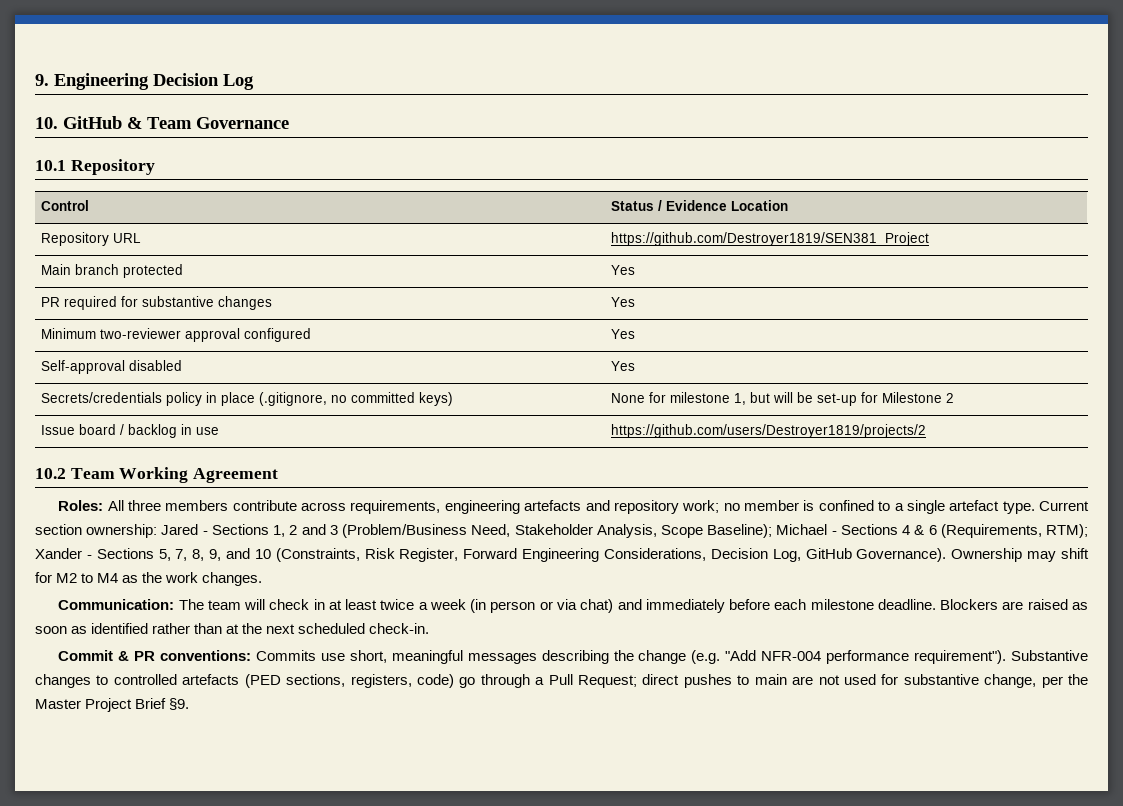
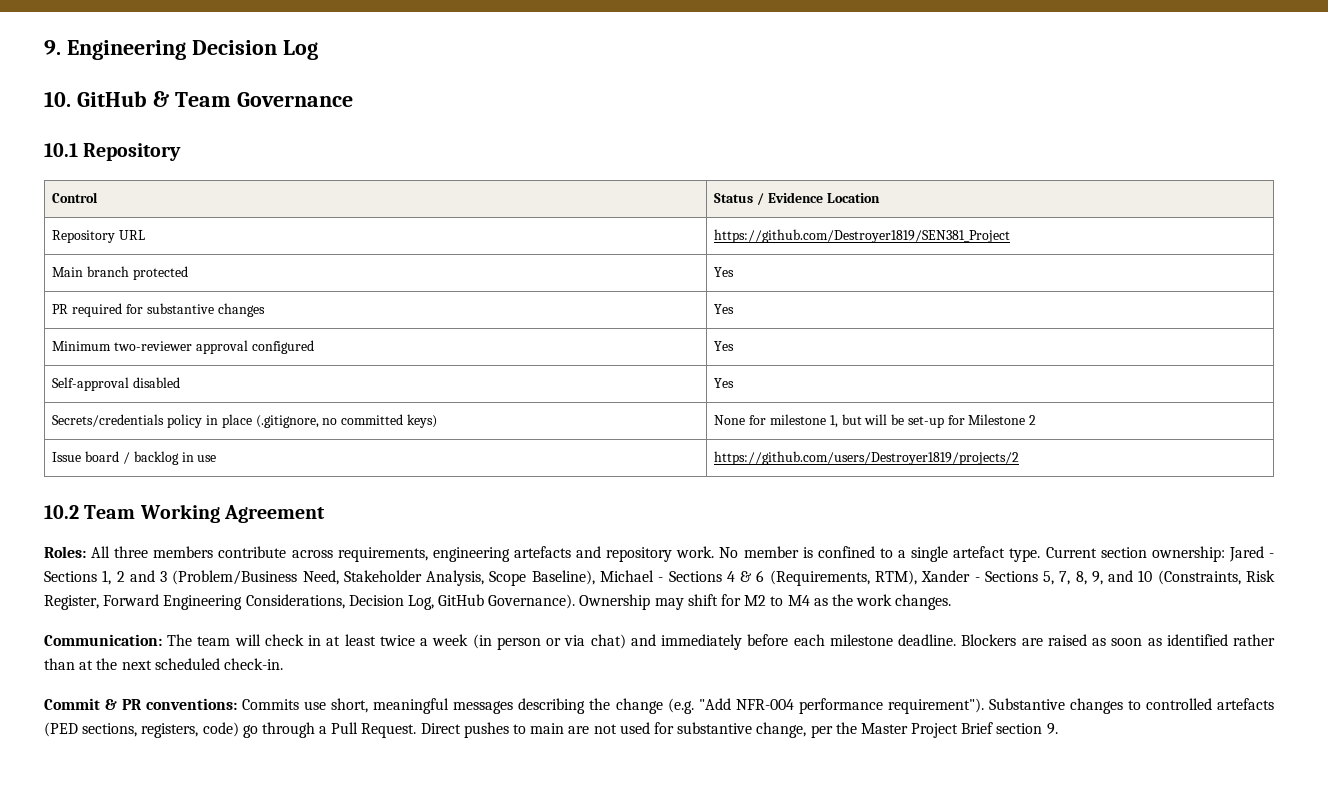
[682,500,740,513] work; no -> [676,546,739,558] work. No
[707,524,773,538] Baseline); -> [531,570,595,585] Baseline),
[1046,524,1089,538] RTM); -> [874,570,917,585] RTM),
[578,674,680,688] Request; direct -> [361,723,461,738] Request. Direct
[169,698,190,710] §9. -> [996,723,1058,735] section 9.

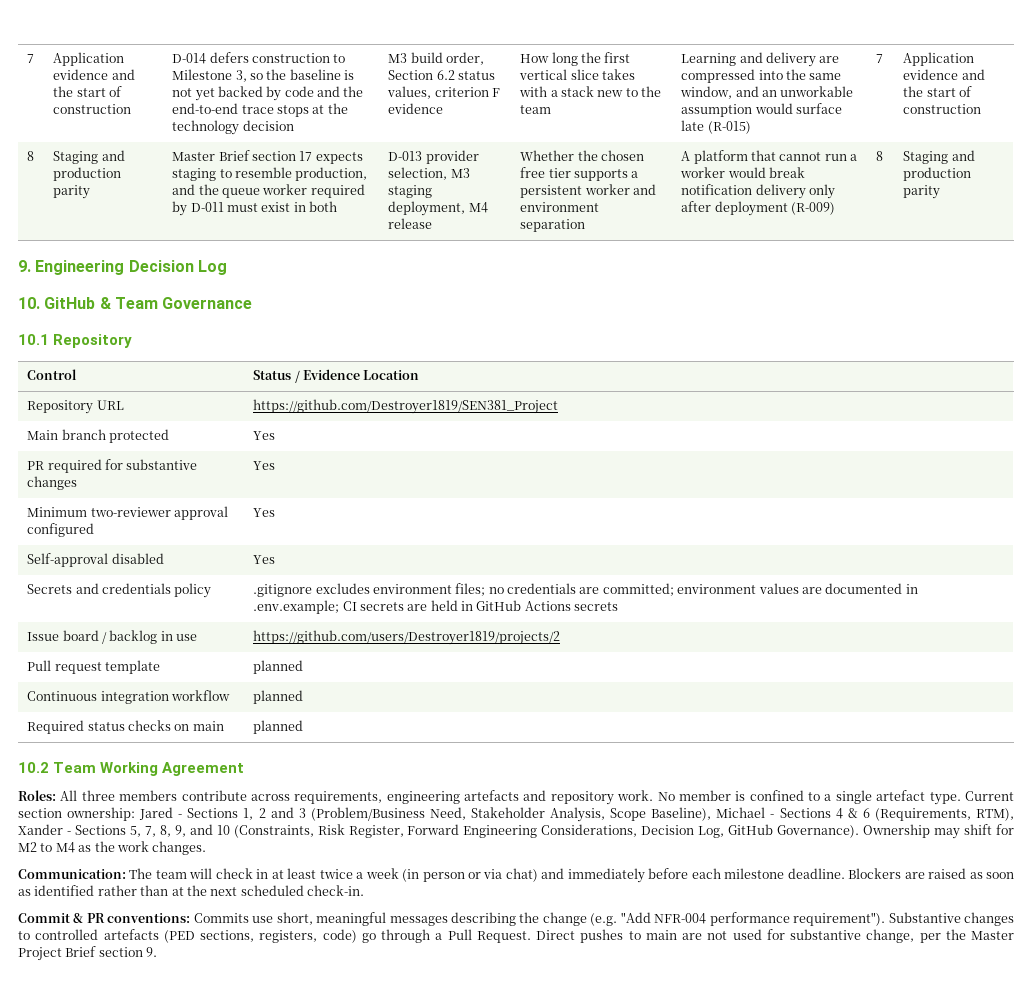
(44, 47) none -> [27,54,35,63] [53,52,125,66] [53,69,135,80] [53,86,122,97] [53,104,132,114] [172,52,346,64] [172,69,355,82] [172,86,364,101] [172,103,348,117] [172,120,294,135] [388,52,484,65] [388,70,495,80] [387,86,500,99] [388,103,444,114] [520,52,631,66] [519,69,635,80] [519,86,662,97] [520,105,552,114] [681,52,840,67] [681,69,842,83] [680,86,854,99] [681,103,842,117] [681,120,751,134] [876,54,884,63] [903,52,975,66] [903,69,985,80] [903,86,972,97] [903,104,982,114] [27,151,35,161] [53,150,125,164] [53,167,122,181] [53,185,91,199] [172,150,363,164] [172,167,368,181] [172,184,365,198] [172,201,338,216] [388,150,479,164] [388,167,470,180] [388,185,433,198] [388,201,488,216] [388,218,433,229] [520,150,644,161] [520,167,639,181] [520,184,656,198] [520,202,600,212] [520,219,586,232] [681,150,858,164] [680,167,805,178] [681,184,835,199] [681,201,835,216] [876,151,884,161] [903,150,975,164] [903,167,972,181] [903,185,941,199] 7 | Application evidence and the start of construction | D-014 defers construction to Milestone 3, so the baseline is not yet backed by code and the end-to-end trace stops at the technology decision | M3 build order, Section 6.2 status values, criterion F evidence | How long the first vertical slice takes with a stack new to the team | Learning and delivery are compressed into the same window, and an unworkable assumption would surface late (R-015) | 7 | Application evidence and the start of construction // 8 | Staging and production parity | Master Brief section 17 expects staging to resemble production, and the queue worker required by D-011 must exist in both | D-013 provider selection, M3 staging deployment, M4 release | Whether the chosen free tier supports a persistent worker and environment separation | A platform that cannot run a worker would break notification delivery only after deployment (R-009) | 8 | Staging and production parity //
[52,414,437,428] [714,414,1037,428] Secrets/credentials policy in place (.gitignore, no committed keys) | None for milestone 1, but will be set-up for Milestone 2 -> [27,583,212,598] [253,583,918,597] [253,600,619,614] Secrets and credentials policy | .gitignore excludes environment files; no credentials are committed; environment values are documented in .env.example; CI secrets are held in GitHub Actions secrets
(1020, 458) none -> [27,660,160,674] [253,660,304,674] [27,690,230,704] [253,690,304,704] [27,720,224,734] [253,720,304,734] // Pull request template | planned // Continuous integration workflow | planned // Required status checks on main | planned

